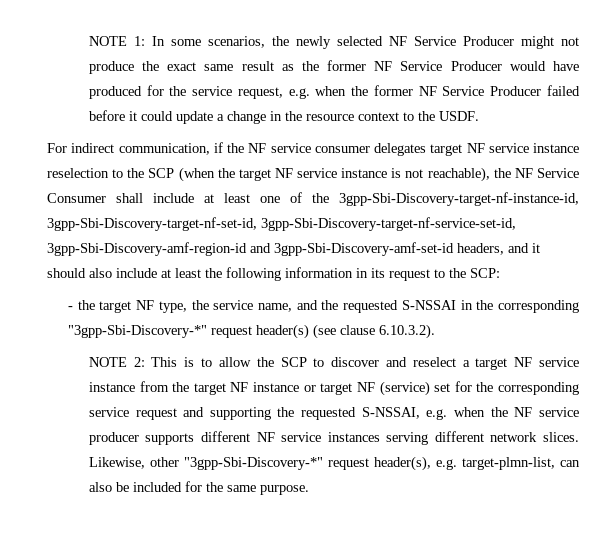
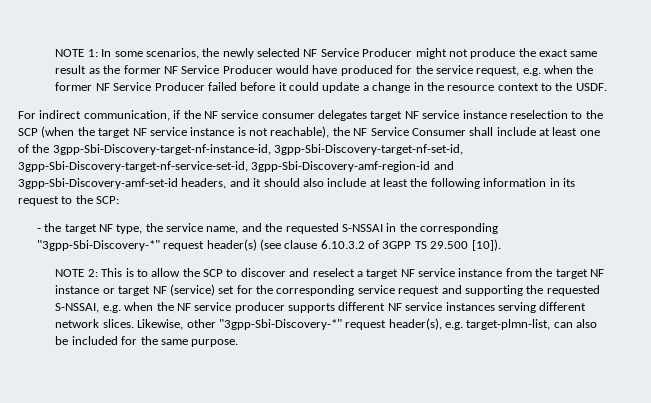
[378,324,435,339] 6.10.3.2). -> [320,239,501,251] 6.10.3.2 of 3GPP TS 29.500 [10]).

